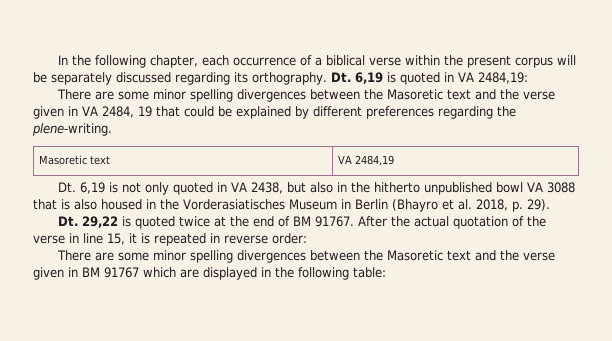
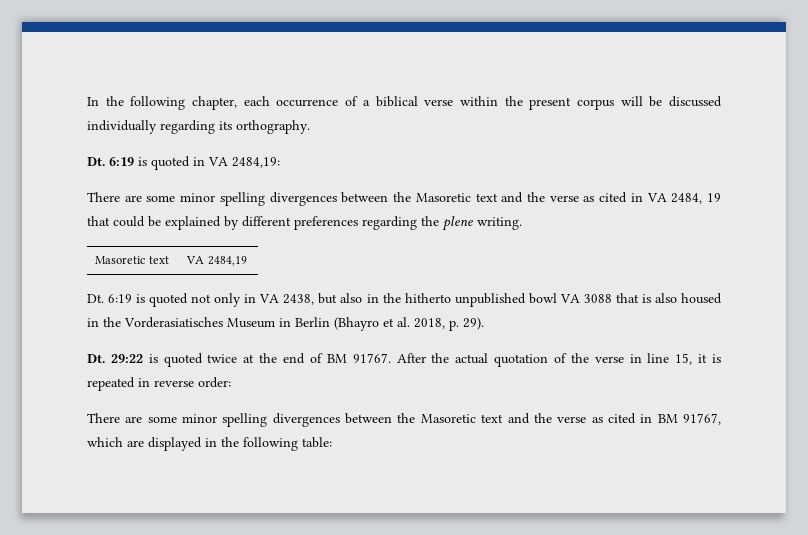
[51,72,171,85] separately discussed -> [669,96,722,107] [87,120,157,134] discussed individually
[330,72,383,84] Dt. 6,19 -> [87,157,134,166] // Dt. 6:19
[33,106,64,119] given -> [583,192,628,203] as cited
[32,123,112,136] plene-writing. -> [442,216,522,231] plene writing.
[79,182,118,194] 6,19 is -> [108,293,189,307] 6:19 is quoted
[172,182,213,195] quoted -> (242, 300) none
[81,216,118,228] 29,22 -> [110,354,143,363] 29:22
[33,267,64,280] given -> [591,413,636,424] as cited
[104,267,139,278] 91767 -> [683,413,722,425] 91767,

